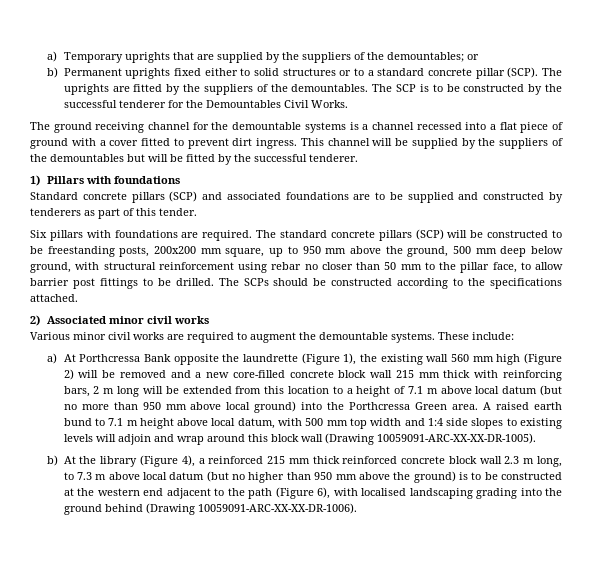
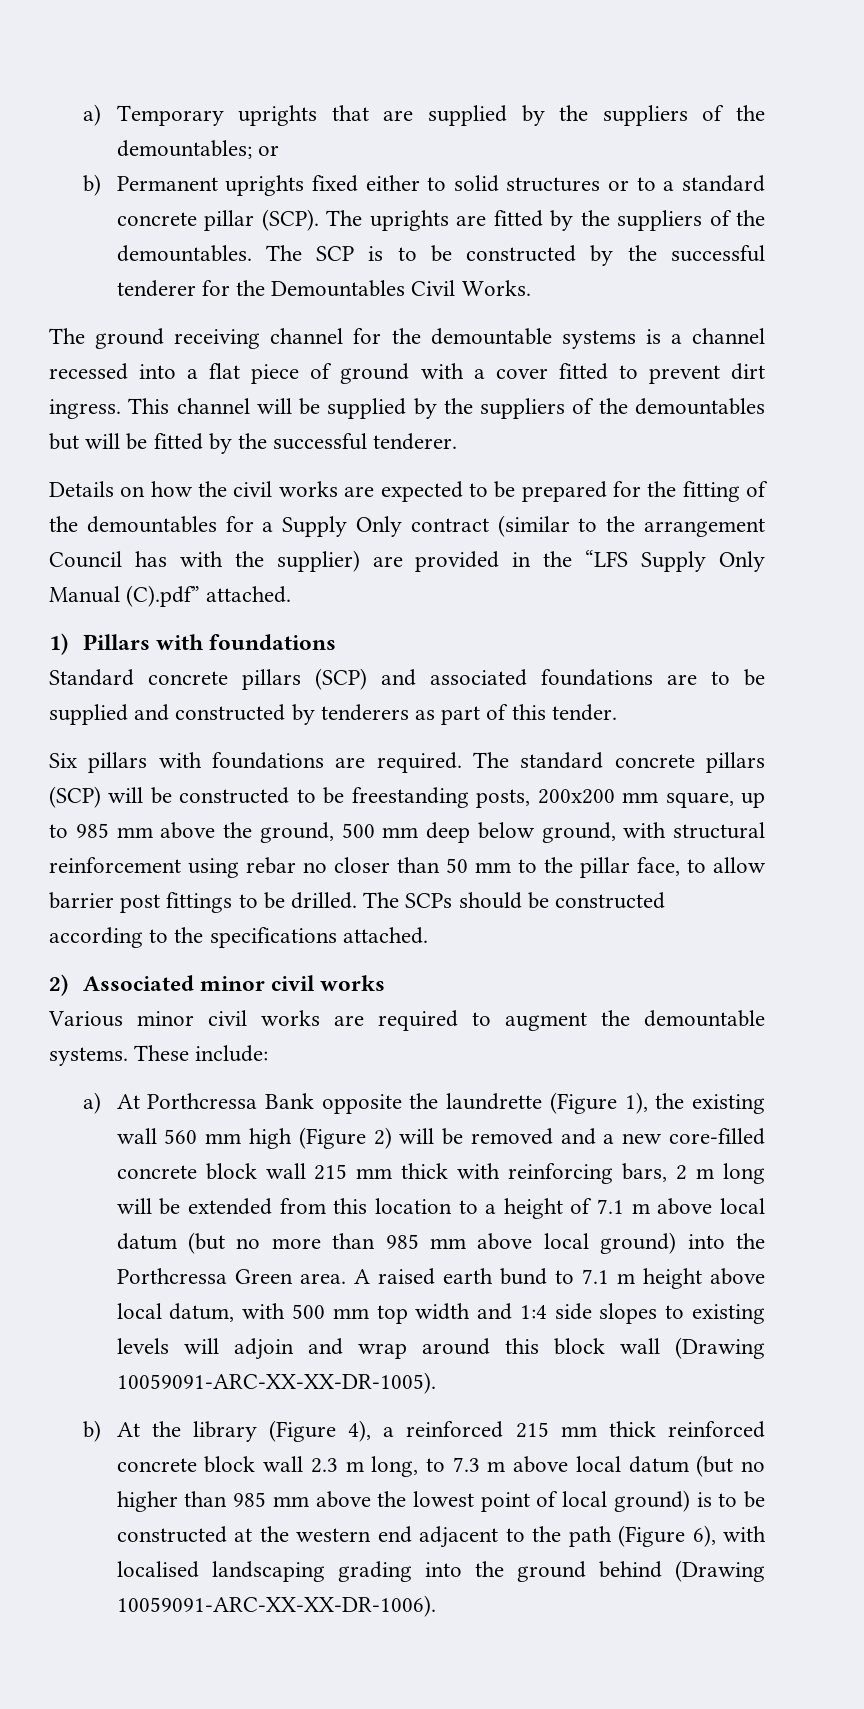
(358, 158) none -> [49,481,768,502] [49,515,765,537] [49,550,765,572] [49,585,292,607] // Details on how the civil works are expected to be prepared for the fitting of the demountables for a Supply Only contract (similar to the arrangement Council has with the supplier) are provided in the “LFS Supply Only Manual (C).pdf” attached.
[302,246,321,254] 950 -> [75,823,109,838] 985
[142,402,161,410] 950 -> [385,1234,419,1249] 985
[314,472,411,480] 950 mm above the -> [233,1491,608,1512] 985 mm above the lowest point of local

